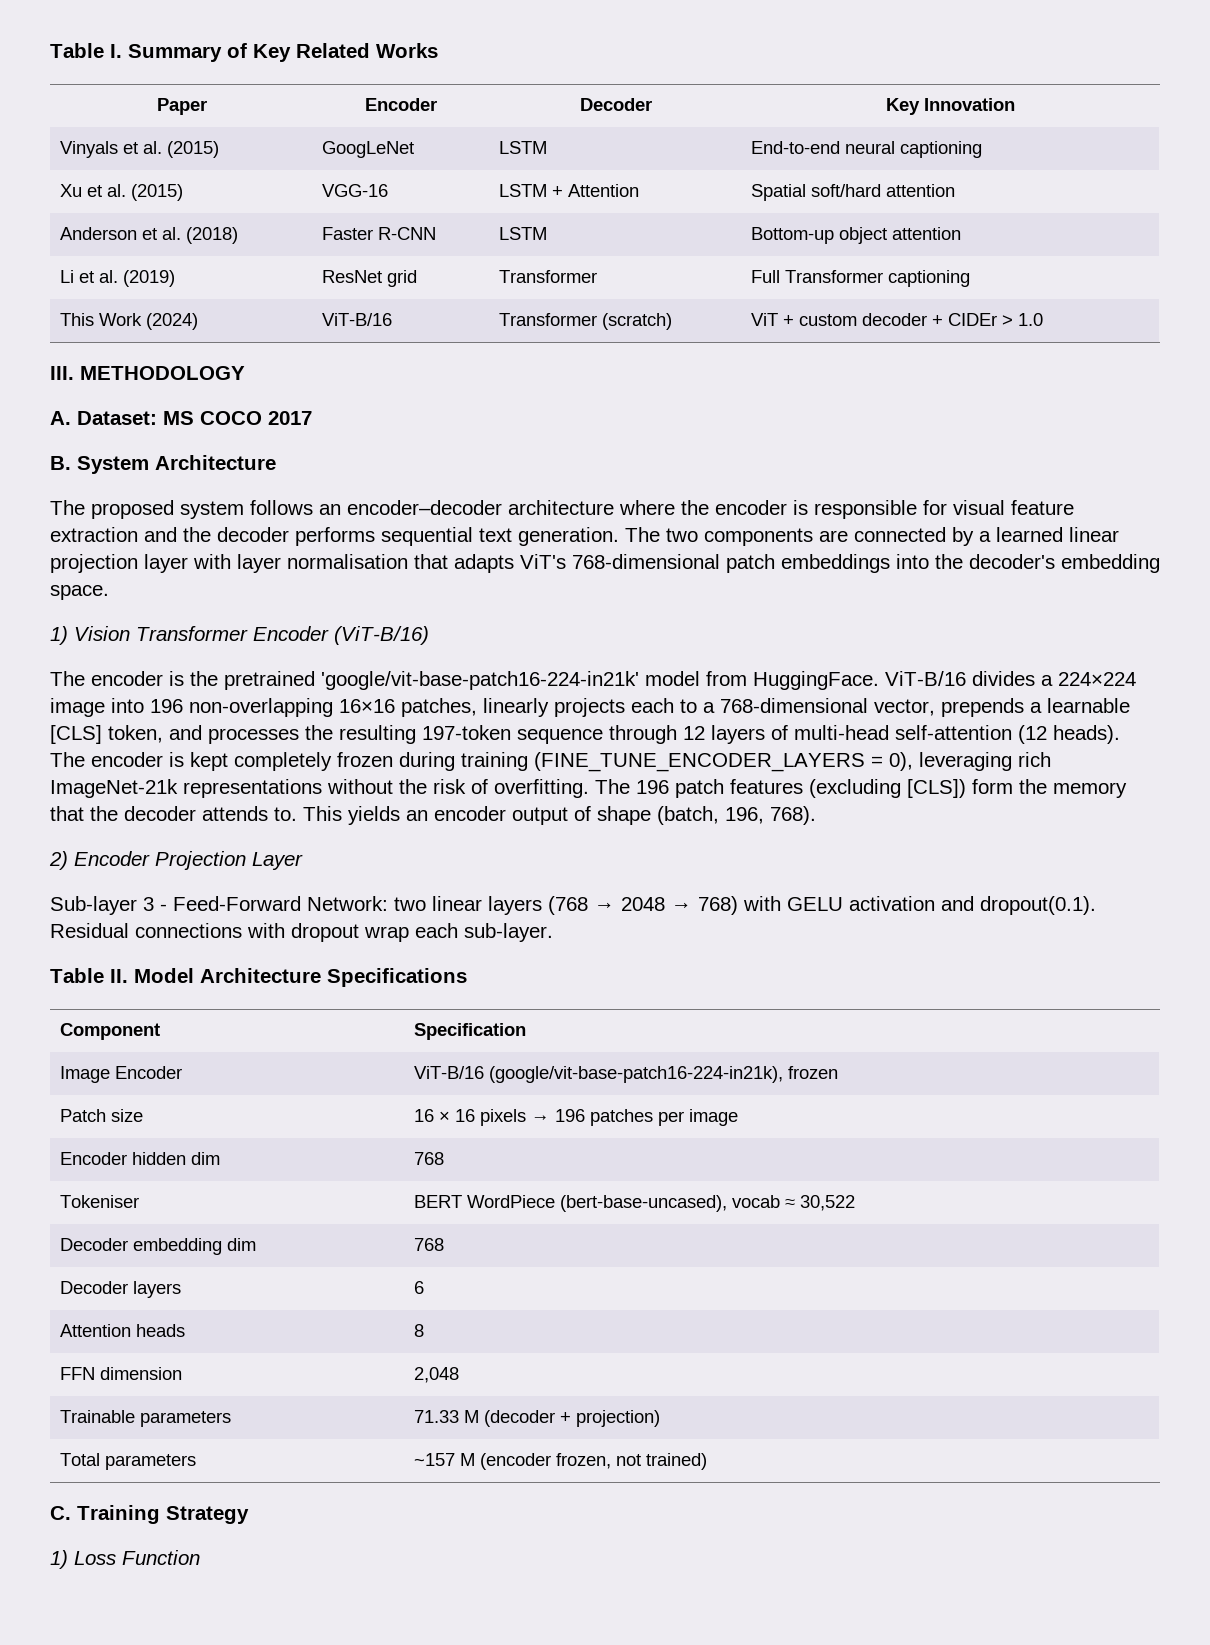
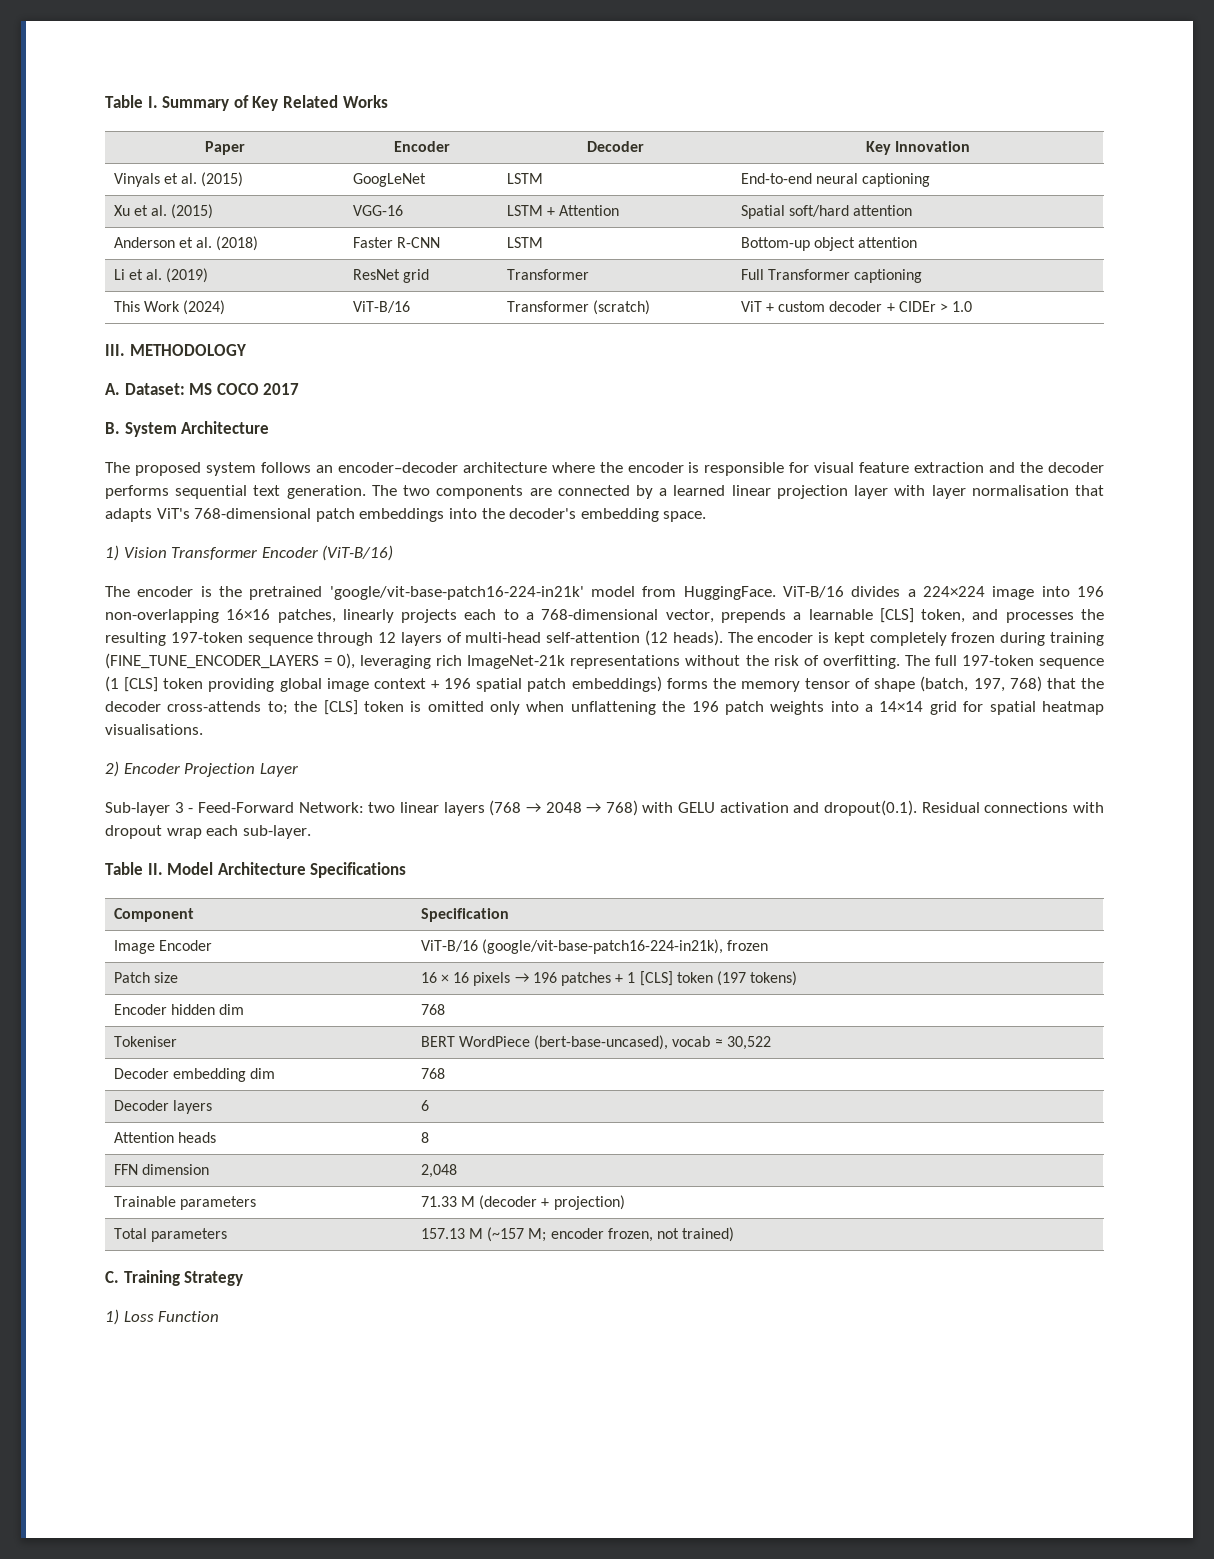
[636,779,1127,798] [50,806,816,825] 196 patch features (excluding [CLS]) form the memory that the decoder attends to. This yields an encoder output of shape (batch, 196, 768). -> [934,655,1105,669] [105,676,1104,692] [105,700,1104,715] [105,724,203,735] full 197-token sequence (1 [CLS] token providing global image context + 196 spatial patch embeddings) forms the memory tensor of shape (batch, 197, 768) that the decoder cross-attends to; the [CLS] token is omitted only when unflattening the 196 patch weights into a 14×14 grid for spatial heatmap visualisations.
[658,1109,739,1126] per image -> [615,971,798,986] + 1 [CLS] token (197 tokens)
[414,1453,552,1470] ~157 M (encoder -> [420,1227,604,1242] 157.13 M (~157 M; encoder

